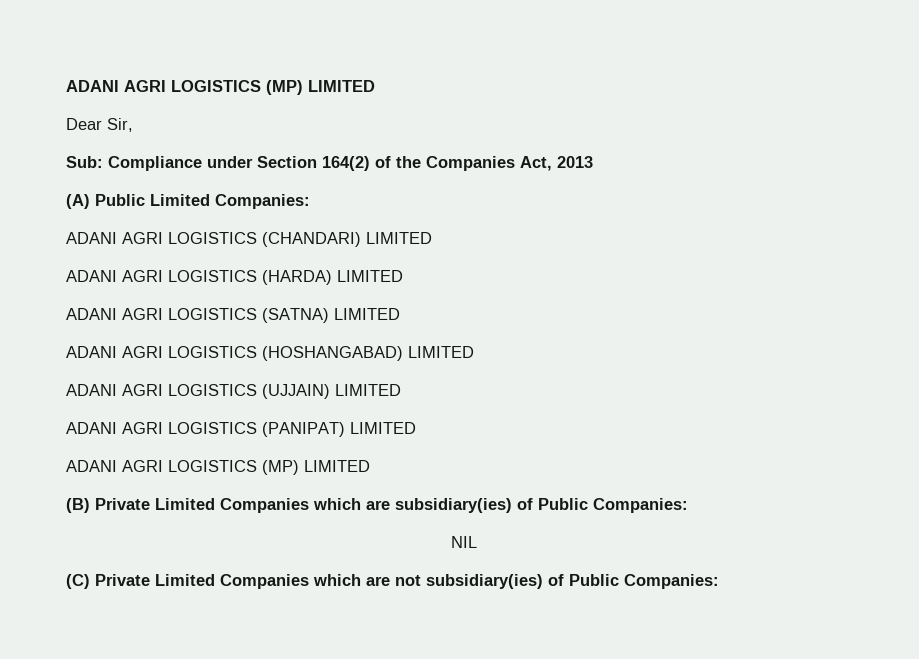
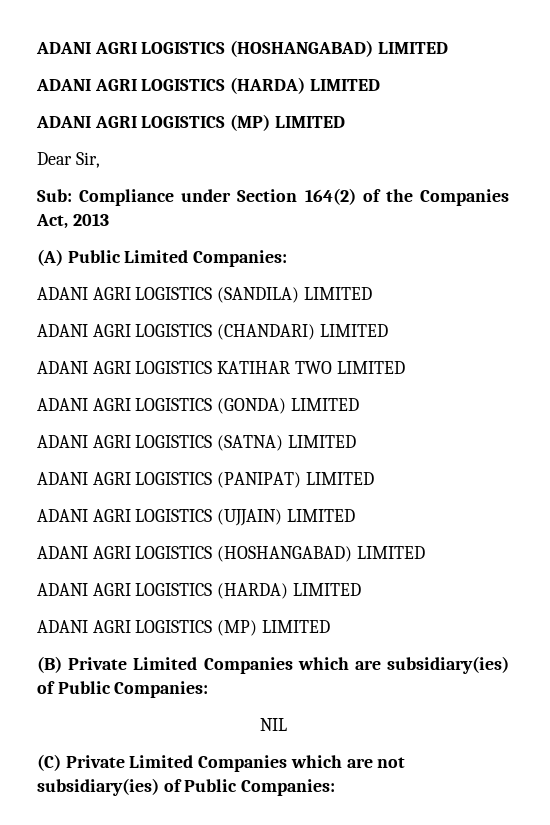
[66,80,261,92] ADANI AGRI LOGISTICS -> [36,40,448,57] [36,77,380,94] [36,116,226,128] ADANI AGRI LOGISTICS (HOSHANGABAD) LIMITED // ADANI AGRI LOGISTICS (HARDA) LIMITED // ADANI AGRI LOGISTICS
(310, 201) none -> [37,287,372,303] // ADANI AGRI LOGISTICS (SANDILA) LIMITED
[262,270,332,285] (HARDA) -> [217,361,405,374] [37,398,287,414] KATIHAR TWO LIMITED // ADANI AGRI LOGISTICS (GONDA)
[262,346,403,361] (HOSHANGABAD) -> [217,472,302,488] (PANIPAT)
[262,422,345,437] (PANIPAT) -> [217,546,425,562] [37,583,289,599] (HOSHANGABAD) LIMITED // ADANI AGRI LOGISTICS (HARDA)

